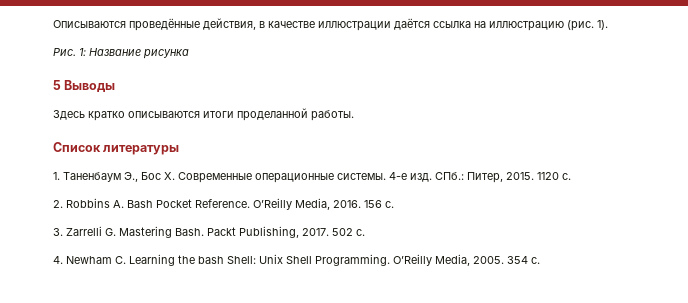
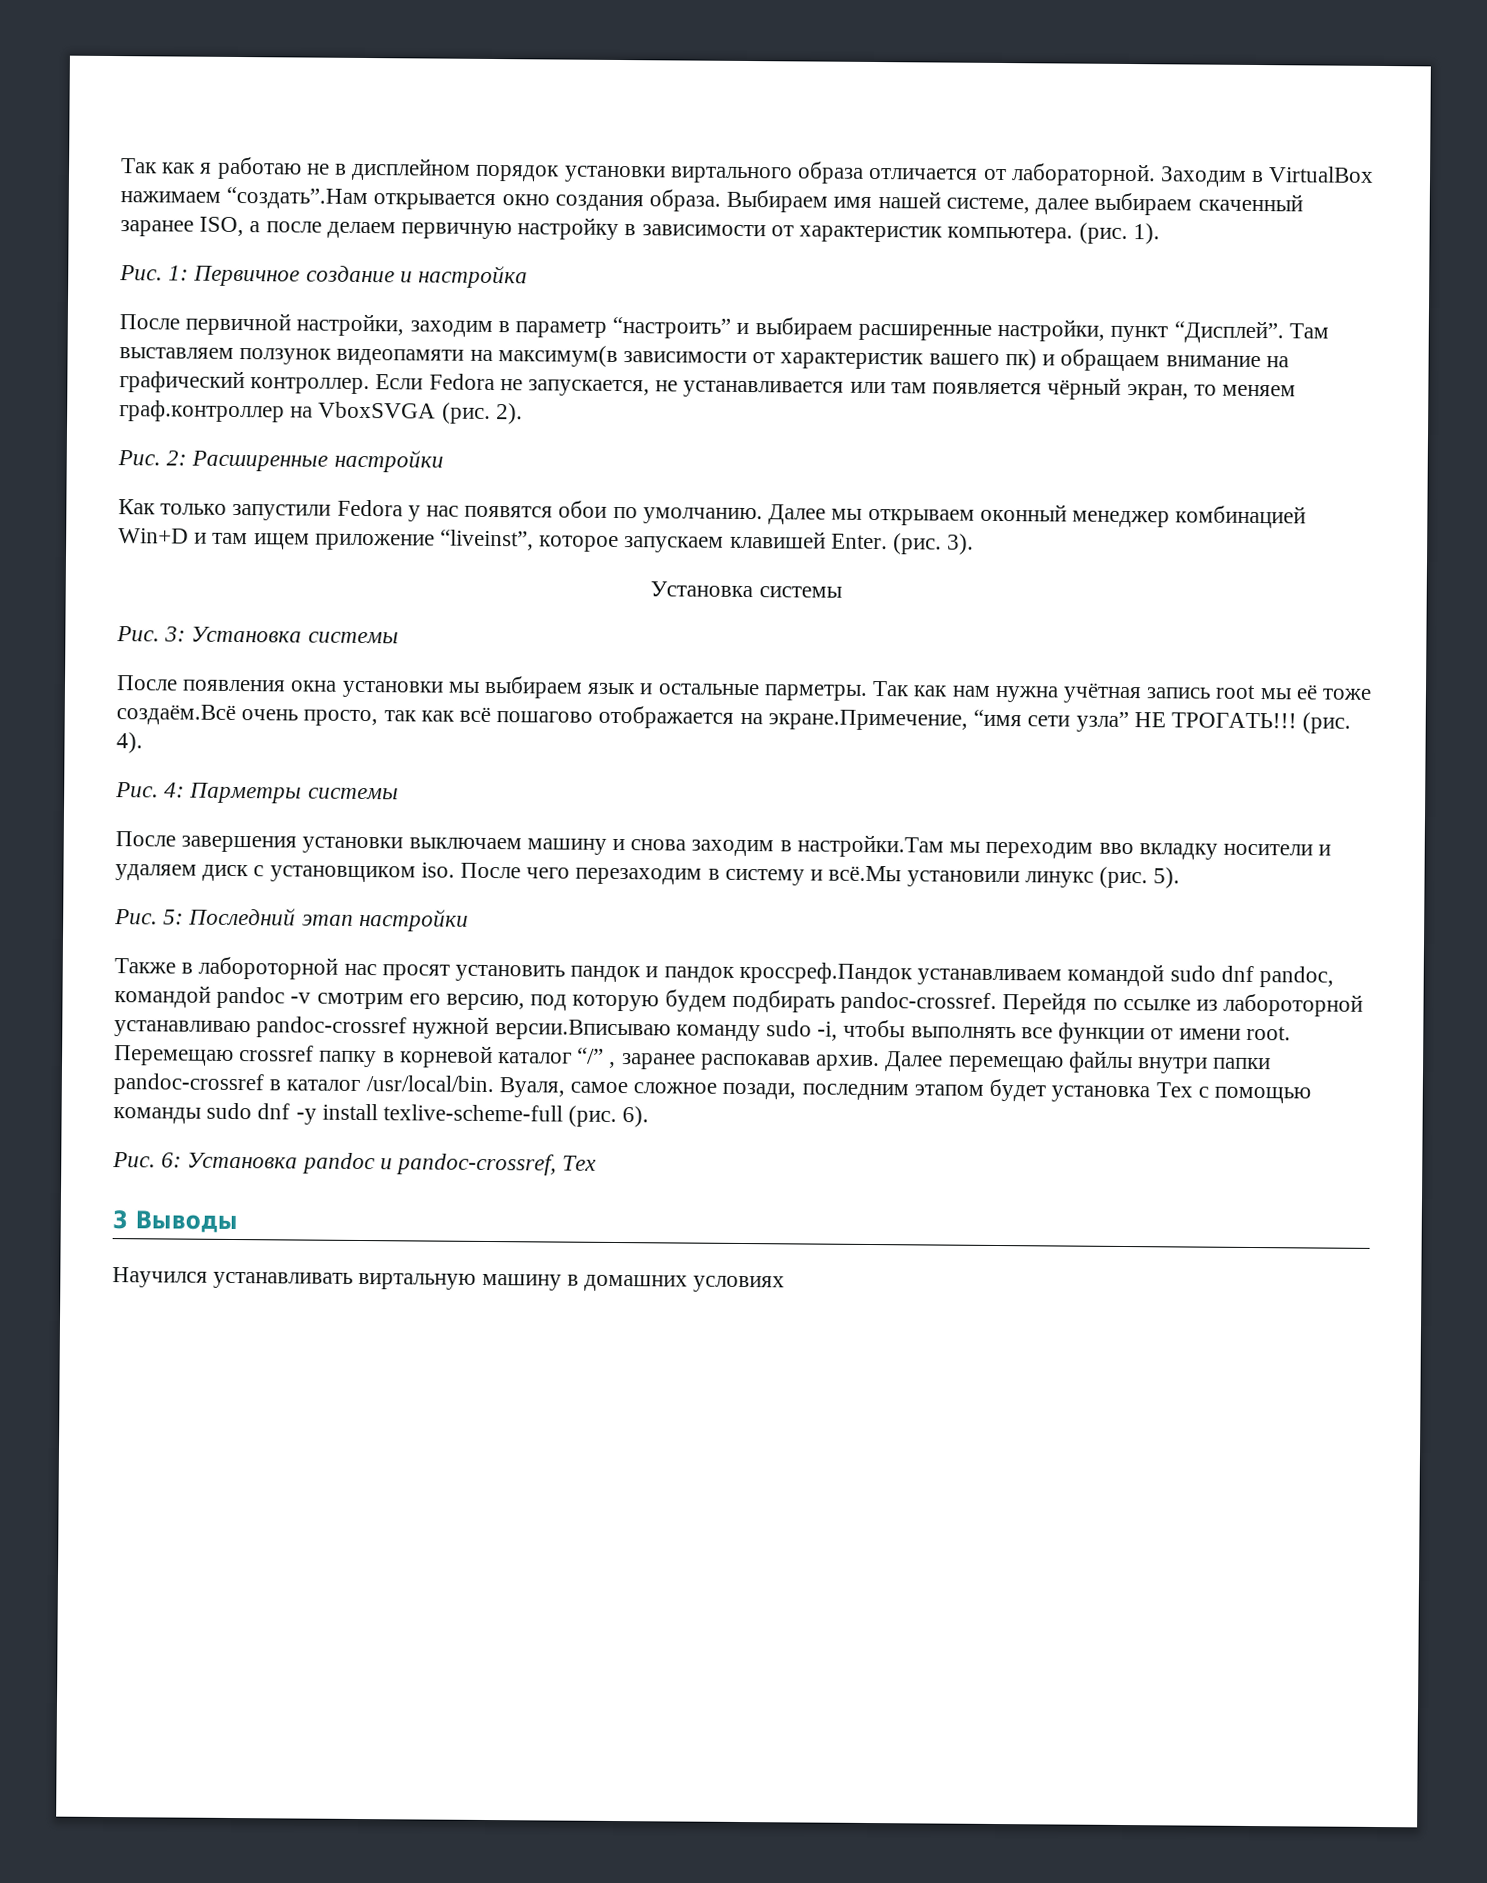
[53,18,608,31] [53,48,189,59] [53,80,116,92] [53,108,354,121] [53,142,180,155] [53,172,571,183] [53,198,394,210] [53,226,365,238] [53,254,540,266] Описываются проведённые действия, в качестве иллюстрации даётся ссылка на иллюстрацию (рис. 1). // Рис. 1: Название рисунка // 5 Выводы // Здесь кратко описываются итоги проделанной работы. // Список литературы // 1. Таненбаум Э., Бос Х. Современные операционные системы. 4-е изд. СПб.: Питер, 2015. 1120 с. // 2. Robbins A. Bash Pocket Reference. O’Reilly Media, 2016. 156 с. // 3. Zarrelli G. Mastering Bash. Packt Publishing, 2017. 502 с. // 4. Newham C. Learning the bash Shell: Unix Shell Programming. O’Reilly Media, 2005. 354 с. -> [121,156,1375,187] [120,186,1303,216] [120,216,1160,245] [119,265,529,289] [119,312,1329,344] [119,345,1289,372] [119,370,1296,401] [119,400,523,425] [117,449,444,473] [118,499,1307,529] [118,528,975,555] [650,581,842,598] [116,626,399,644] [116,675,1372,704] [116,704,1352,734] [116,732,143,754] [115,782,399,804] [115,831,1332,860] [115,862,1181,889] [114,907,469,932] [114,956,1334,988] [114,985,1364,1017] [114,1016,1291,1045] [114,1045,1272,1074] [113,1073,1311,1104] [113,1102,650,1128] [112,1152,598,1176] [112,1210,238,1234] [112,1267,786,1293] Так как я работаю не в дисплейном порядок установки виртального образа отличается от лабораторной. Заходим в VirtualBox нажимаем “создать”.Нам открывается окно создания образа. Выбираем имя нашей системе, далее выбираем скаченный заранее ISO, а после делаем первичную настройку в зависимости от характеристик компьютера. (рис. 1). // Рис. 1: Первичное создание и настройка // После первичной настройки, заходим в параметр “настроить” и выбираем расширенные настройки, пункт “Дисплей”. Там выставляем ползунок видеопамяти на максимум(в зависимости от характеристик вашего пк) и обращаем внимание на графический контроллер. Если Fedora не запускается, не устанавливается или там появляется чёрный экран, то меняем граф.контроллер на VboxSVGA (рис. 2). // Рис. 2: Расширенные настройки // Как только запустили Fedora у нас появятся обои по умолчанию. Далее мы открываем оконный менеджер комбинацией Win+D и там ищем приложение “liveinst”, которое запускаем клавишей Enter. (рис. 3). // Установка системы // Рис. 3: Установка системы // После появления окна установки мы выбираем язык и остальные парметры. Так как нам нужна учётная запись root мы её тоже создаём.Всё очень просто, так как всё пошагово отображается на экране.Примечение, “имя сети узла” НЕ ТРОГАТЬ!!! (рис. 4). // Рис. 4: Парметры системы // После завершения установки выключаем машину и снова заходим в настройки.Там мы переходим вво вкладку носители и удаляем диск с установщиком iso. После чего перезаходим в систему и всё.Мы установили линукс (рис. 5). // Рис. 5: Последний этап настройки // Также в лабороторной нас просят установить пандок и пандок кроссреф.Пандок устанавливаем командой sudo dnf pandoc, командой pandoc -v смотрим его версию, под которую будем подбирать pandoc-crossref. Перейдя по ссылке из лабороторной устанавливаю pandoc-crossref нужной версии.Вписываю команду sudo -i, чтобы выполнять все функции от имени root. Перемещаю crossref папку в корневой каталог “/” , заранее распокавав архив. Далее перемещаю файлы внутри папки pandoc-crossref в каталог /usr/local/bin. Вуаля, самое сложное позади, последним этапом будет установка Tex c помощью команды sudo dnf -y install texlive-scheme-full (рис. 6). // Рис. 6: Установка pandoc и pandoc-crossref, Tex // 3 Выводы // Научился устанавливать виртальную машину в домашних условиях

